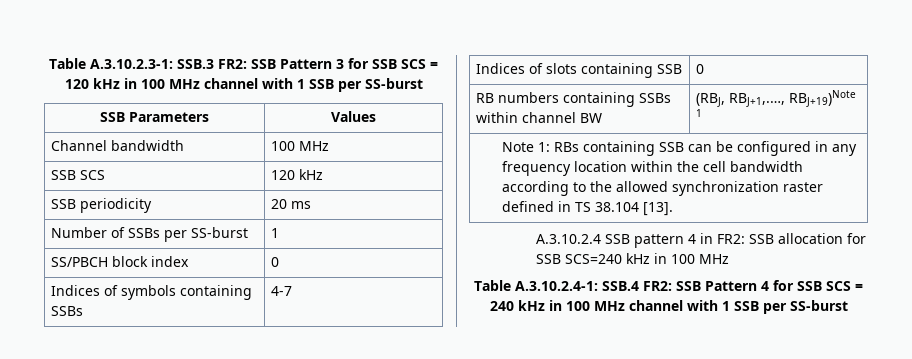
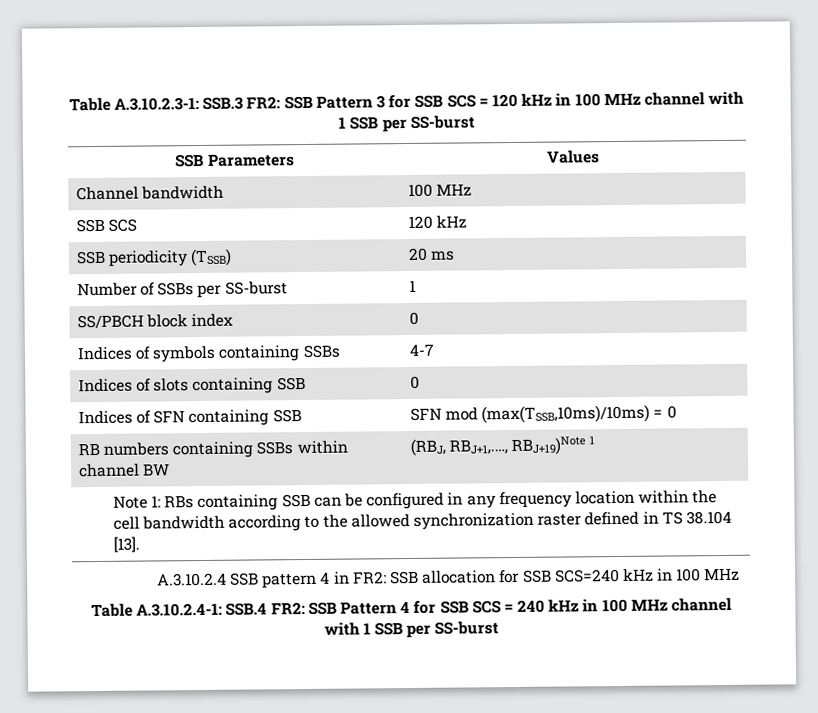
(152, 205) none -> [190,248,233,267] (TSSB)
(704, 69) none -> [77,409,302,427] [409,404,677,424] // Indices of SFN containing SSB | SFN mod (max(TSSB,10ms)/10ms) = 0

